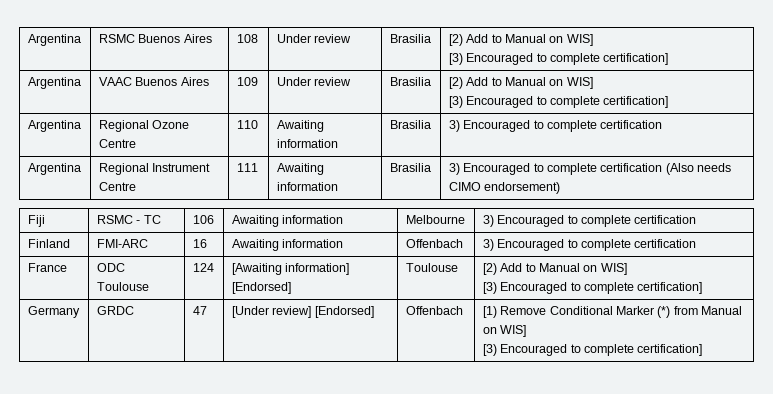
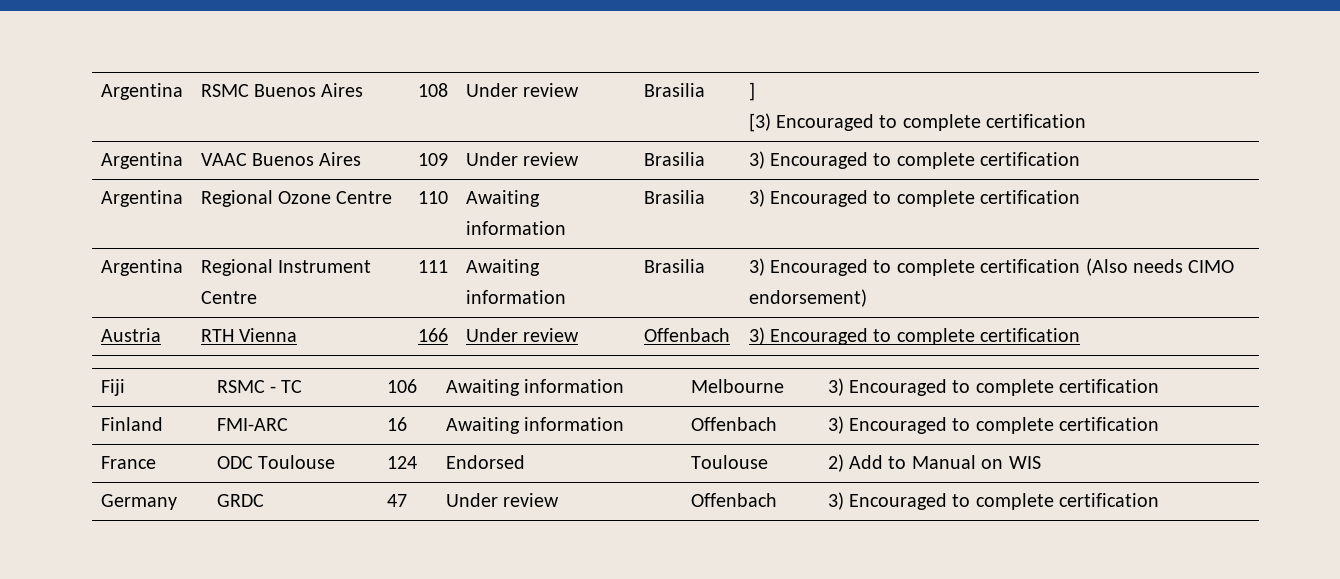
[448,34,593,46] [448,53,669,65] [2) Add to Manual on WIS] // [3) Encouraged to complete certification] -> [748,82,755,101] [748,113,1087,132] ] // [3) Encouraged to complete certification
[448,77,593,89] [448,96,669,108] [2) Add to Manual on WIS] // [3) Encouraged to complete certification] -> [748,151,1081,169] 3) Encouraged to complete certification
(561, 188) none -> [100,328,161,342] [200,328,298,342] [417,328,448,342] [465,328,580,342] [643,328,730,342] [748,327,1081,345] // Austria | RTH Vienna | 166 | Under review | Offenbach | 3) Encouraged to complete certification
[231,263,350,275] [231,282,291,294] [405,263,458,272] [482,263,627,275] [482,282,703,294] [27,306,80,318] [96,306,134,315] [192,306,207,315] [231,306,374,318] [405,306,463,315] [482,306,743,318] [482,325,527,337] [482,344,703,356] [Awaiting information] [Endorsed] | Toulouse | [2) Add to Manual on WIS] // [3) Encouraged to complete certification] // Germany | GRDC | 47 | [Under review] [Endorsed] | Offenbach | [1) Remove Conditional Marker (*) from Manual on WIS] // [3) Encouraged to complete certification] -> [445,455,525,469] [690,455,768,469] [827,454,1041,472] [100,494,177,510] [216,494,264,507] [386,494,407,507] [445,493,560,507] [690,493,777,507] [827,492,1160,510] Endorsed | Toulouse | 2) Add to Manual on WIS // Germany | GRDC | 47 | Under review | Offenbach | 3) Encouraged to complete certification

